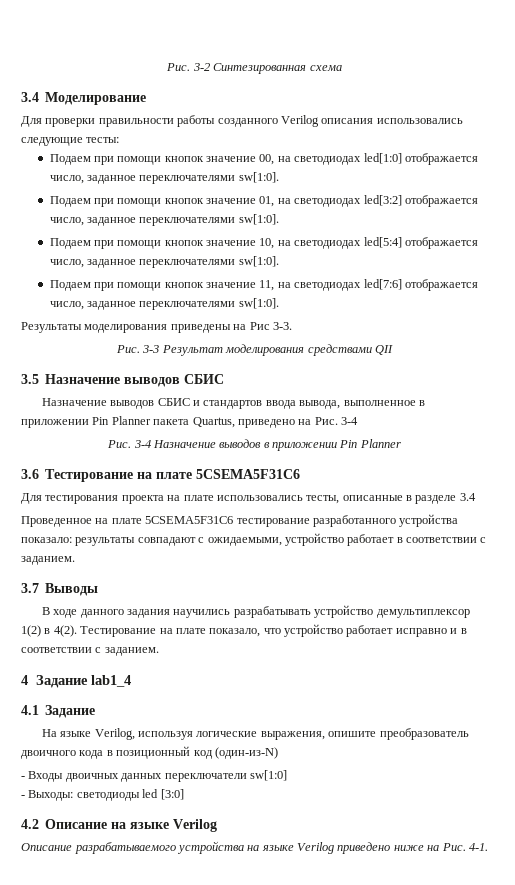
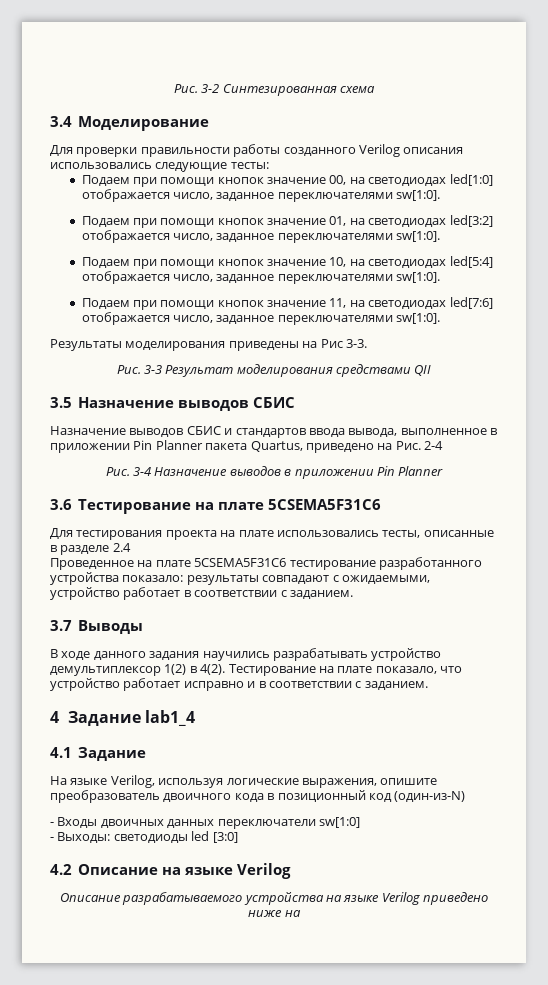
[341,417,358,425] 3-4 -> [424,441,443,450] 2-4
[459,493,476,501] 3.4 -> [112,543,131,552] 2.4
[441,843,488,851] Рис. 4-1. -> (301, 913) none

